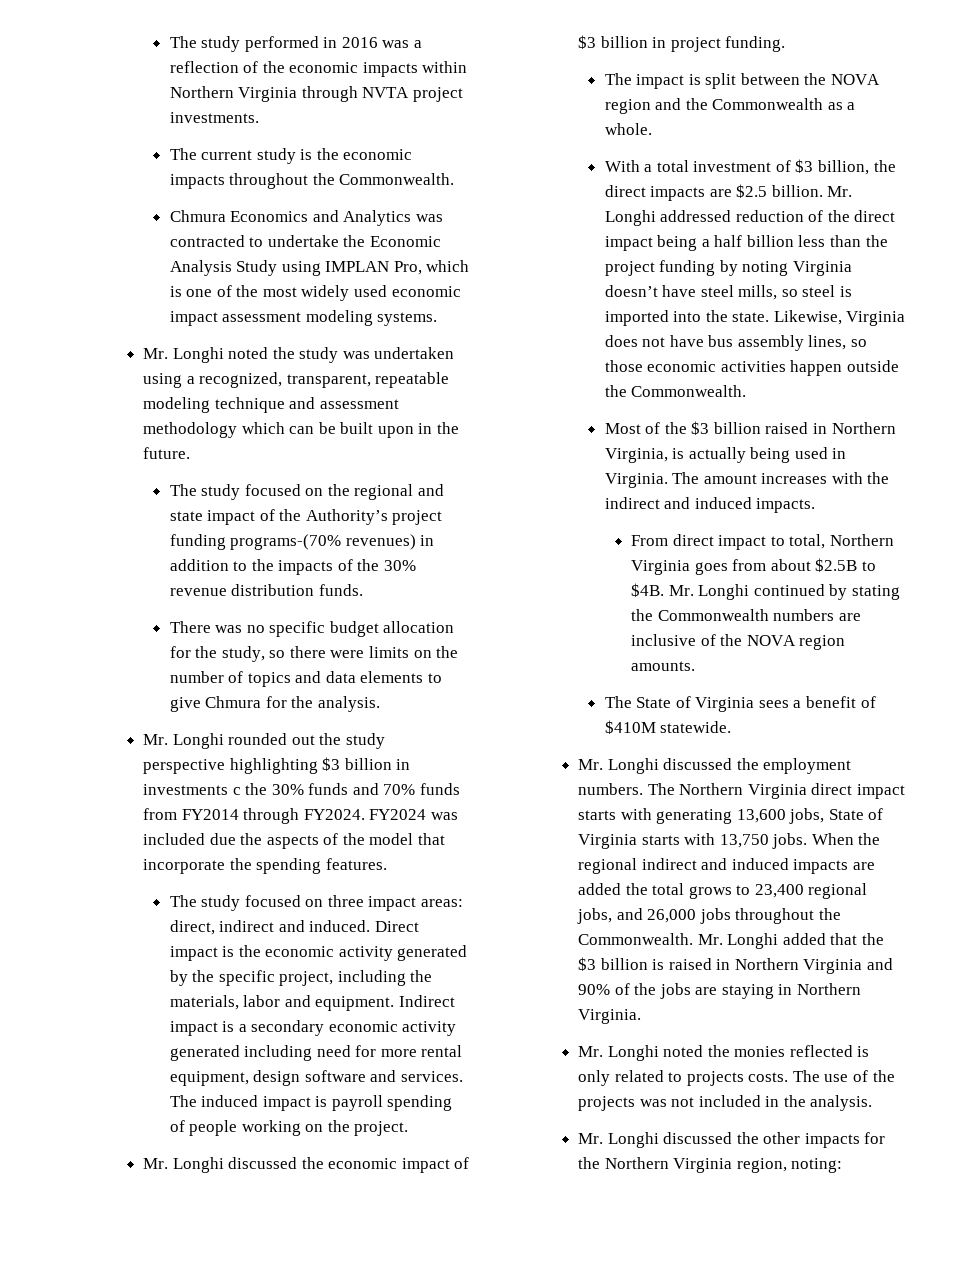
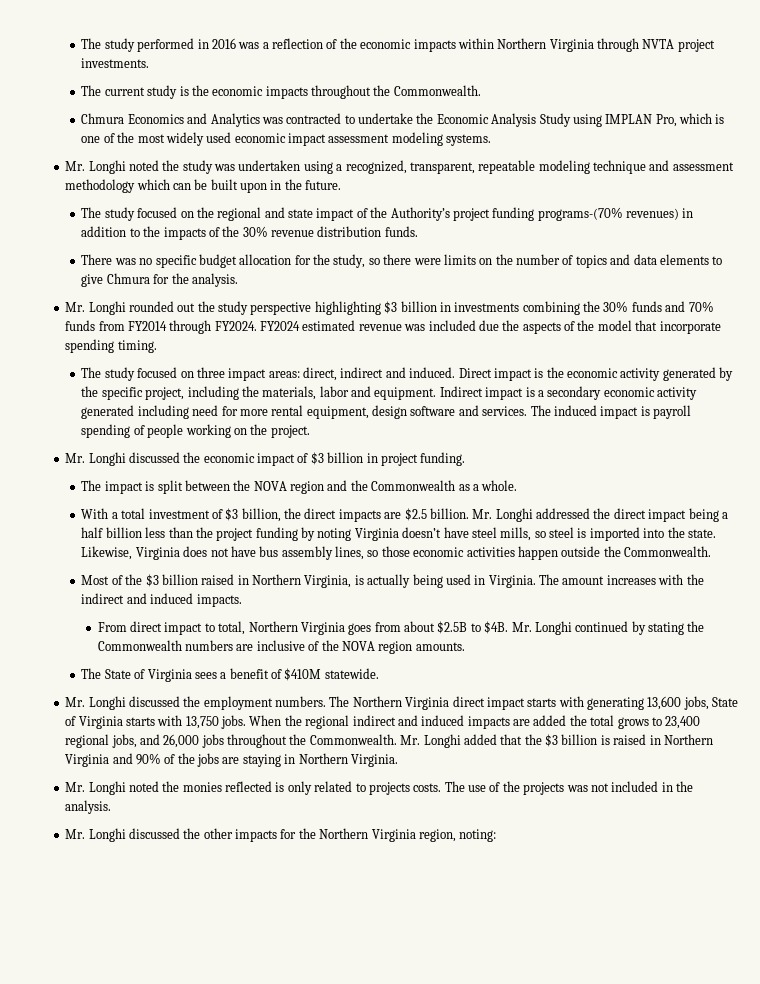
[232,787,241,795] c -> [522,301,580,315] combining
(427, 814) none -> [302,320,402,331] estimated revenue
[229,858,387,874] the spending features. -> [65,339,157,353] spending timing.
[735,210,824,222] reduction of -> (591, 513) none

